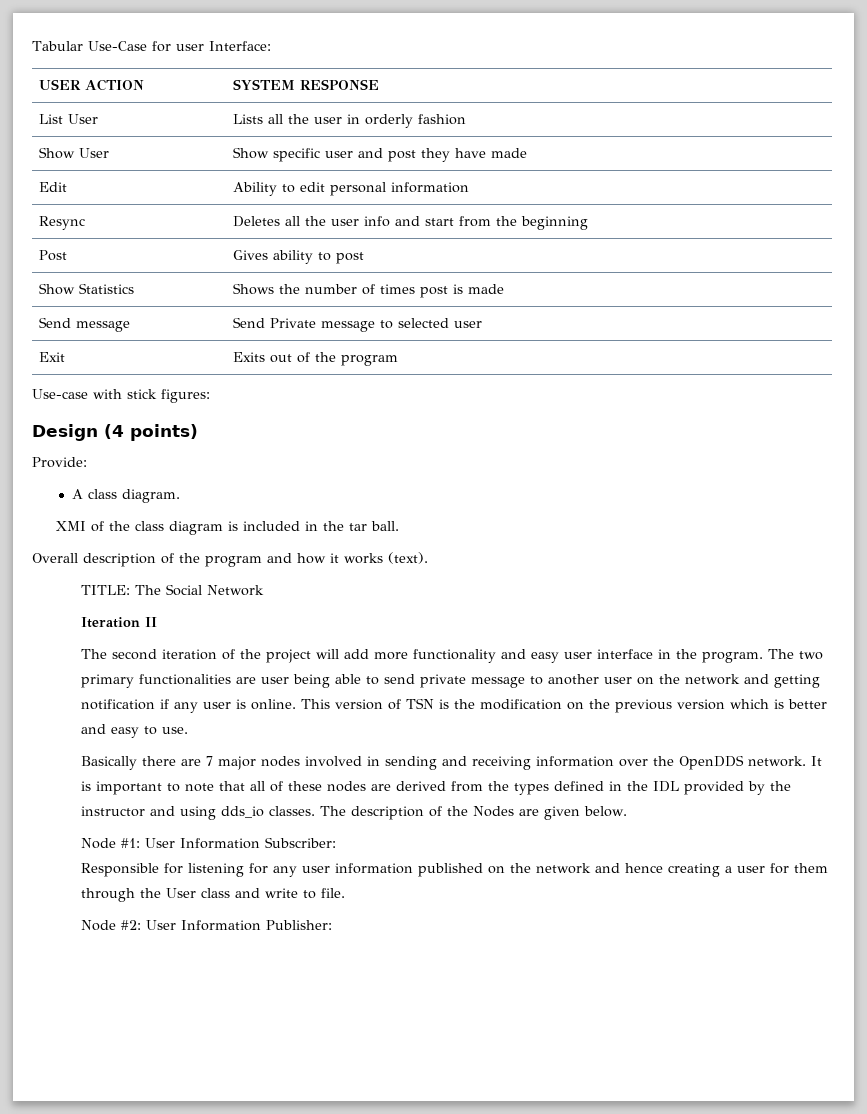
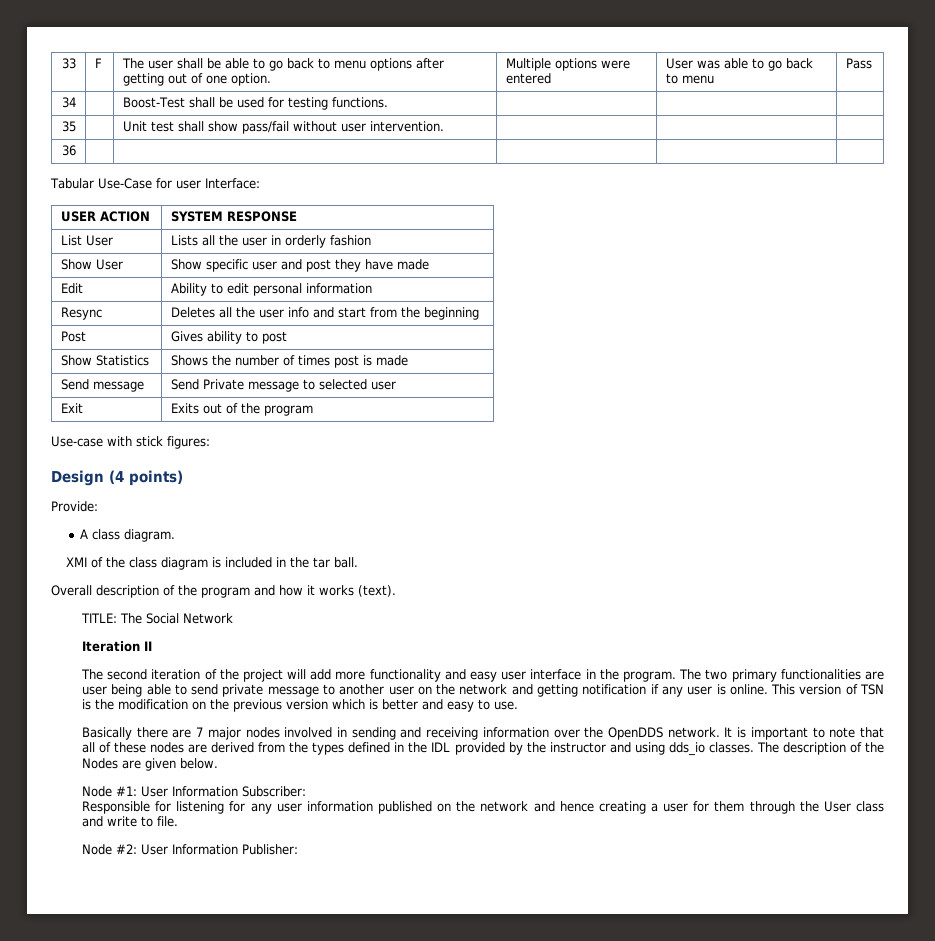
(32, 46) none -> [62,58,77,69] [94,58,102,68] [121,58,444,71] [122,73,271,86] [505,58,630,71] [505,73,551,84] [665,58,813,71] [665,73,714,84] [845,58,872,69] [62,97,77,108] [122,97,388,110] [62,121,77,132] [122,121,444,134] [62,145,77,156] 33 | F | The user shall be able to go back to menu options after getting out of one option. | Multiple options were entered | User was able to go back to menu | Pass // 34 | | Boost-Test shall be used for testing functions. | | | // 35 | | Unit test shall show pass/fail without user intervention. | | | // 36 | | | | | //

